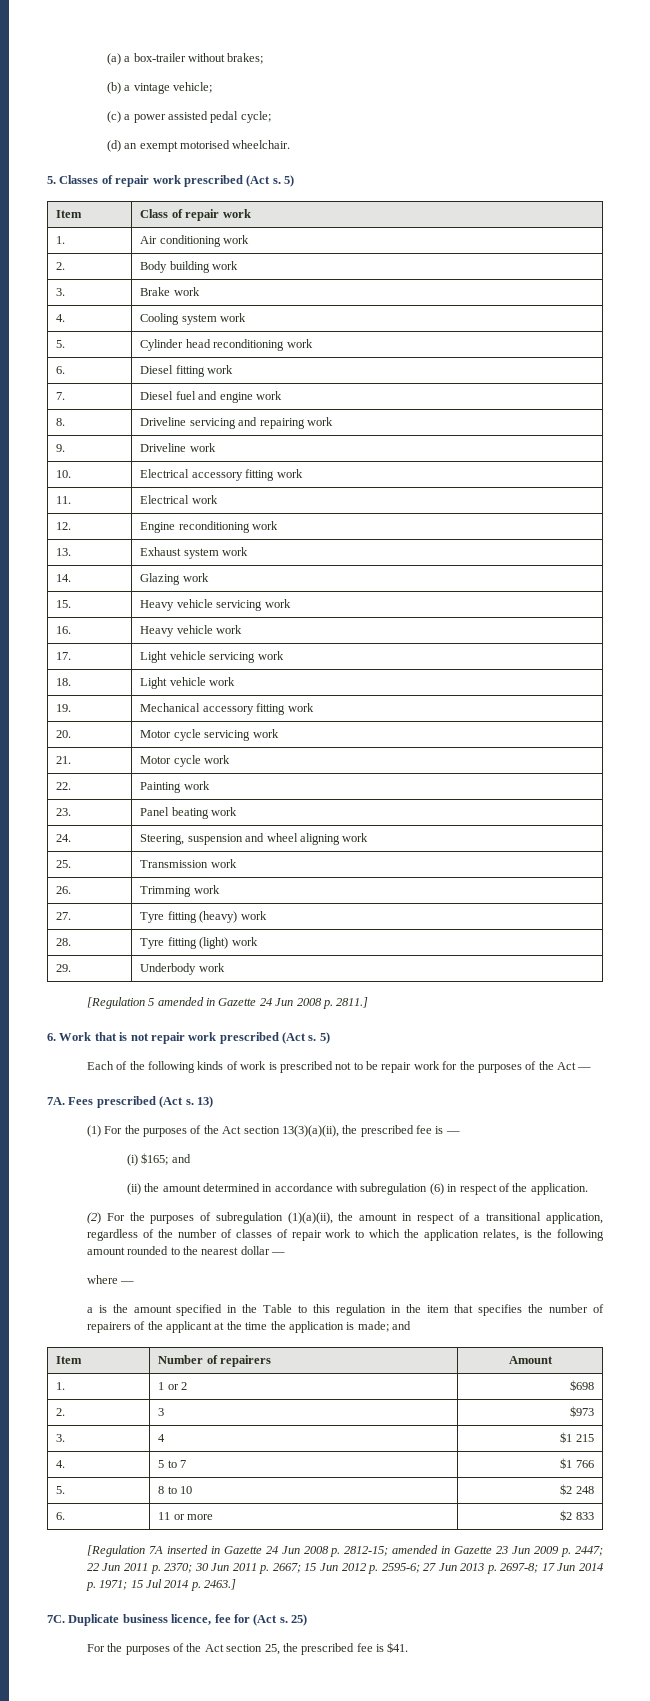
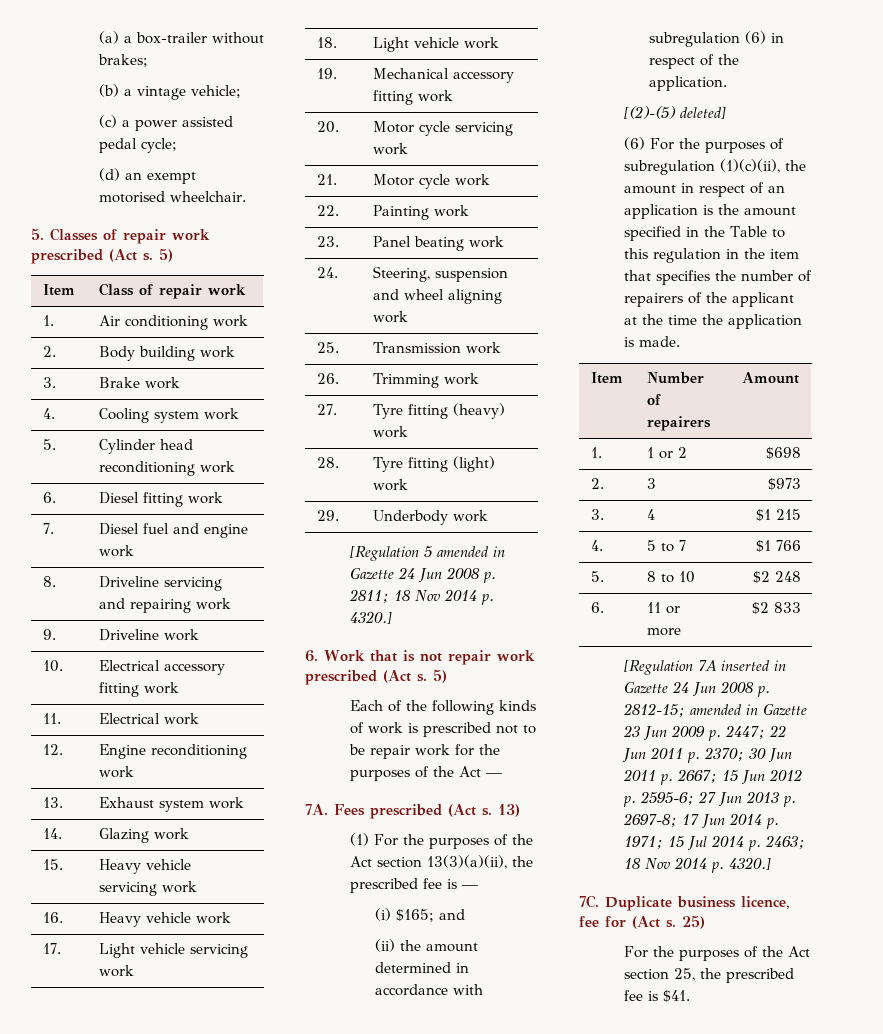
[336,997,369,1008] 2811.] -> [349,589,495,605] [350,611,393,624] 2811; 18 Nov 2014 p. 4320.]
[86,1212,101,1224] (2) -> [624,106,727,119] [624,137,646,150] [(2)-(5) deleted] // (6)
[287,1212,333,1224] (1)(a)(ii), -> [720,159,781,173] (1)(c)(ii),
[474,1212,603,1224] [86,1229,604,1241] [86,1246,286,1255] [86,1275,135,1284] [86,1307,93,1313] a transitional application, regardless of the number of classes of repair work to which the application relates, is the following amount rounded to the nearest dollar — // where — // a -> [768,185,786,193] [624,204,699,219] an application
[357,1321,412,1332] made; and -> [639,336,681,347] made.
[204,1579,237,1590] 2463.] -> [765,835,806,849] [624,857,772,873] 2463; 18 Nov 2014 p. 4320.]

